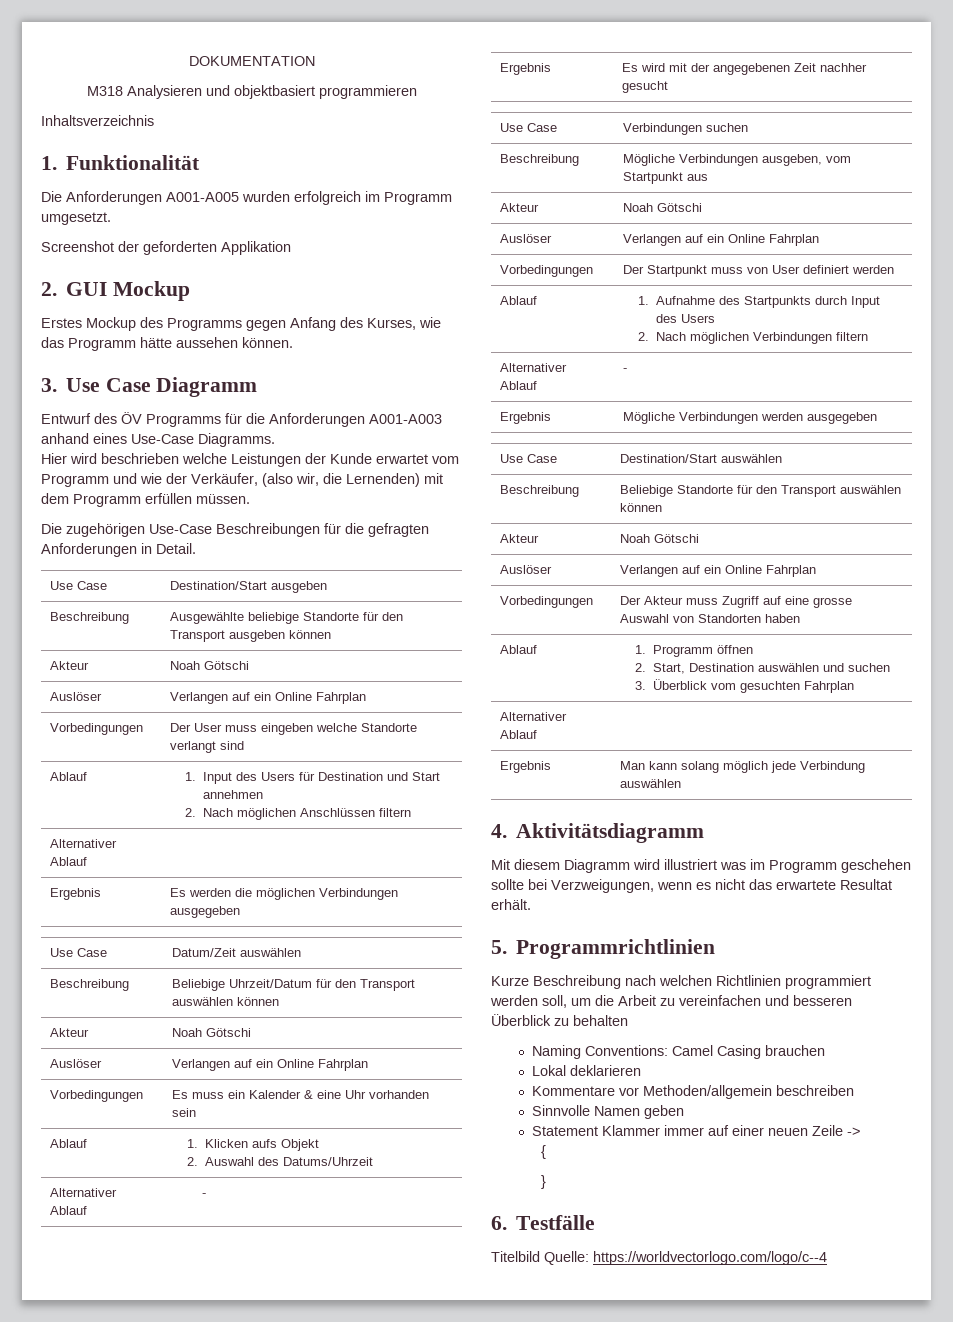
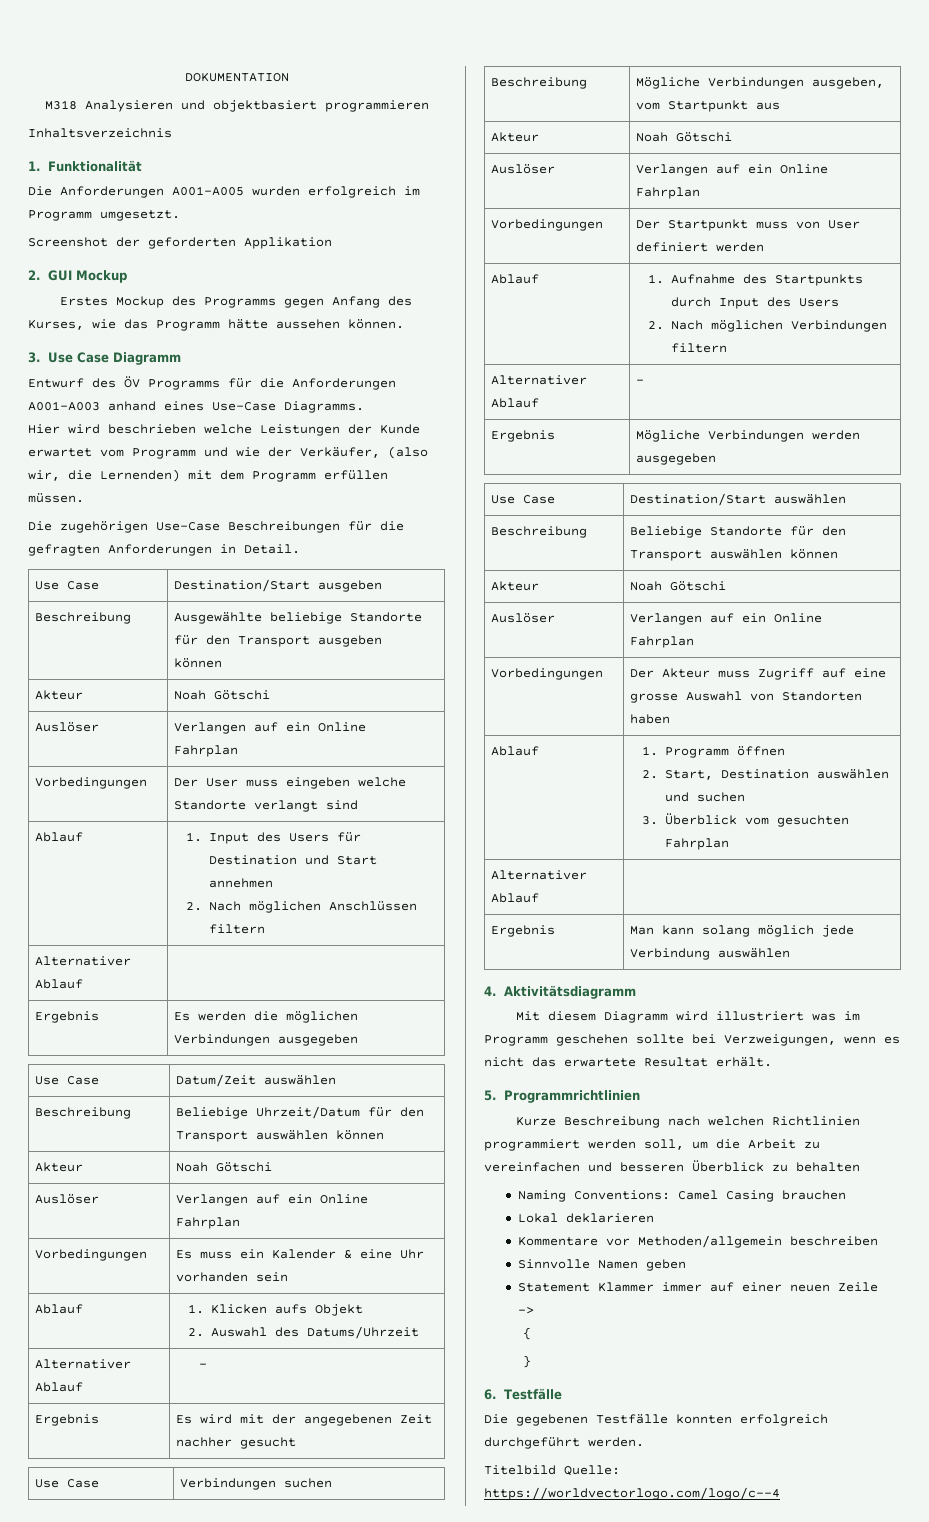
(595, 1222) none -> [484,1414,828,1426] [484,1437,644,1449] // Die gegebenen Testfälle konnten erfolgreich durchgeführt werden.

